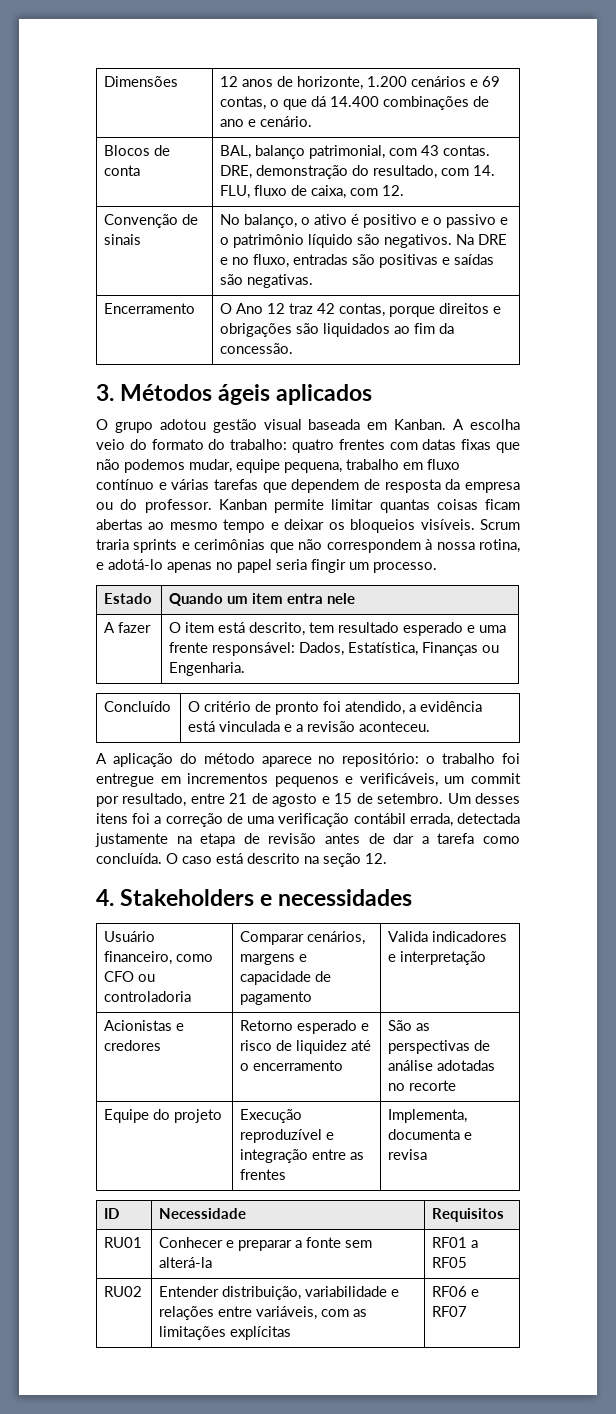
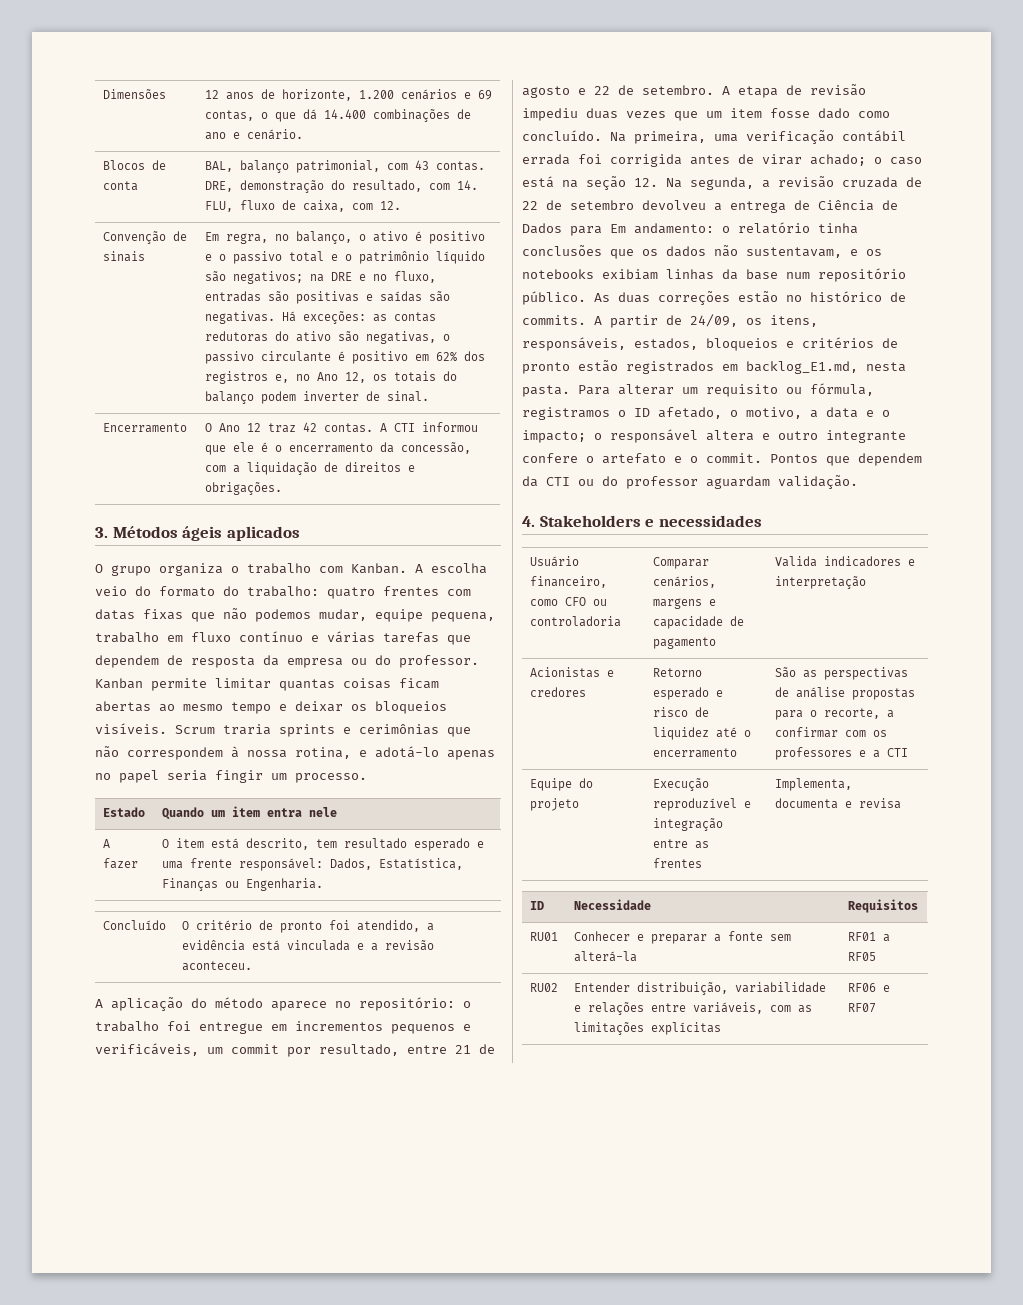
[220,214,241,225] No -> [204,232,289,244] Em regra, no
(497, 221) none -> [288,251,324,262] total
[384,234,475,248] negativos. Na -> [232,271,324,284] negativos; na
(314, 281) none -> [281,311,436,324] [204,331,450,344] [204,351,485,364] [204,371,457,384] [204,391,429,404] Há exceções: as contas redutoras do ativo são negativas, o passivo circulante é positivo em 62% dos registros e, no Ano 12, os totais do balanço podem inverter de sinal.
[339,303,502,317] [220,323,455,337] [220,343,294,354] contas, porque direitos e obrigações são liquidados ao fim da concessão. -> [323,422,478,433] [204,442,471,455] [204,462,415,475] [204,482,282,495] contas. A CTI informou que ele é o encerramento da concessão, com a liquidação de direitos e obrigações.
[159,419,388,433] adotou gestão visual baseada em -> [159,563,343,576] organiza o trabalho com
[334,793,353,804] 15 -> [594,86,610,95] 22
[447,793,520,804] [96,813,520,827] [95,833,521,847] [96,853,178,864] Um desses itens foi a correção de uma verificação contábil errada, detectada justamente na etapa de revisão antes de dar a tarefa como concluída. O -> [722,84,866,98] [522,108,890,121] [522,130,906,144] [522,154,882,167] A etapa de revisão impediu duas vezes que um item fosse dado como concluído. Na primeira, uma verificação contábil errada foi corrigida antes de virar achado; o
[247,853,300,864] descrito -> (554, 182) none
(387, 858) none -> [666,176,922,190] [522,200,898,213] [522,222,858,236] [522,245,882,259] [522,268,906,282] [522,291,906,305] [522,314,818,328] [522,337,898,351] [522,360,906,374] [522,383,874,397] [522,407,890,420] [522,429,906,443] [522,453,922,466] [522,475,858,489] Na segunda, a revisão cruzada de 22 de setembro devolveu a entrega de Ciência de Dados para Em andamento: o relatório tinha conclusões que os dados não sustentavam, e os notebooks exibiam linhas da base num repositório público. As duas correções estão no histórico de commits. A partir de 24/09, os itens, responsáveis, estados, bloqueios e critérios de pronto estão registrados em backlog_E1.md, nesta pasta. Para alterar um requisito ou fórmula, registramos o ID afetado, o motivo, a data e o impacto; o responsável altera e outro integrante confere o artefato e o commit. Pontos que dependem da CTI ou do professor aguardam validação.
[437,1060,496,1071] [388,1080,457,1091] adotadas no recorte -> [851,688,915,700] [774,708,894,720] [774,727,887,738] [774,747,908,760] propostas para o recorte, a confirmar com os professores e a CTI

